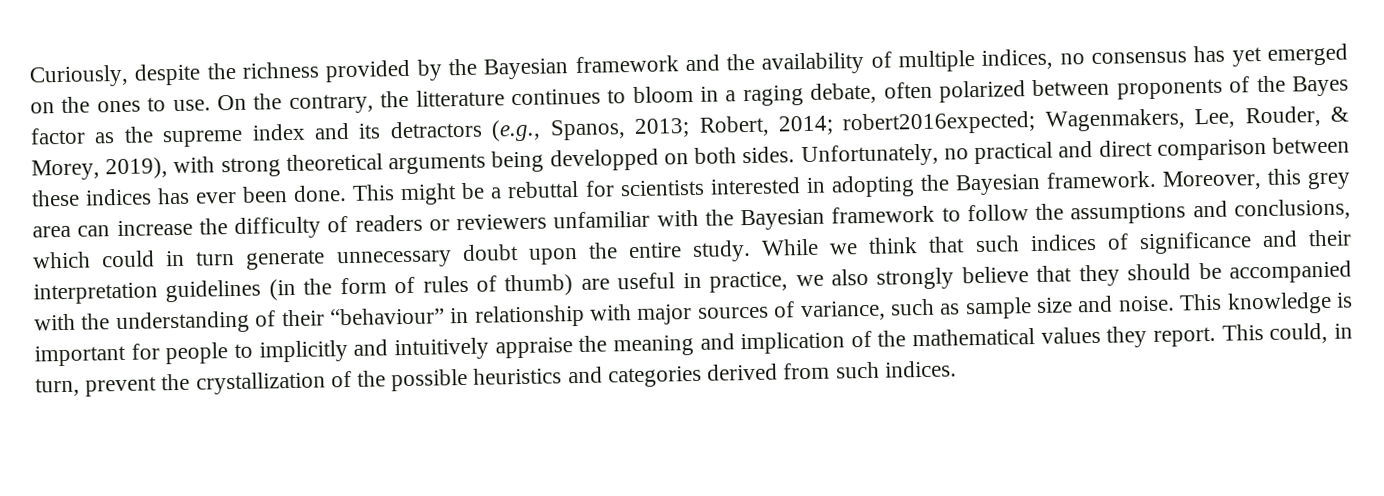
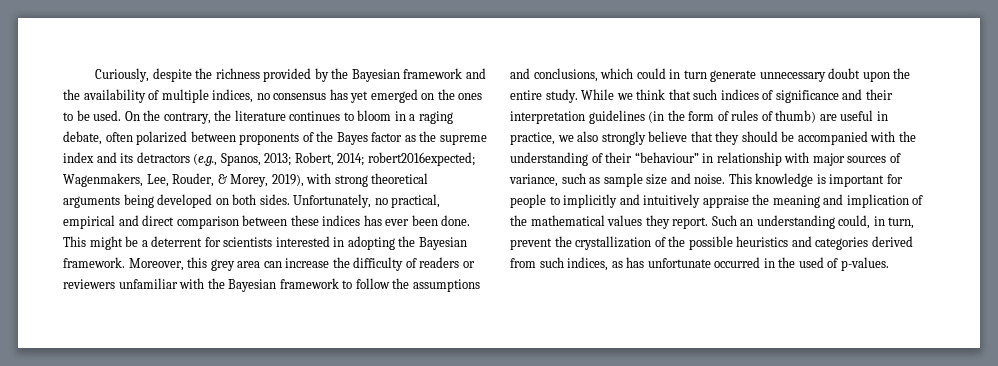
[172,99,211,112] use. -> [76,110,122,121] be used.
[415,89,505,107] litterature -> [234,110,286,121] literature
[549,148,659,172] developped -> [157,194,213,208] developed
[974,141,1054,165] practical -> [391,194,441,208] [63,215,115,229] practical, empirical
[507,180,580,199] rebuttal -> [151,236,203,247] deterrent
[1221,324,1264,341] This -> [711,215,835,229] Such an understanding
[884,360,957,378] indices. -> [567,257,889,271] indices, as has unfortunate occurred in the used of p-values.

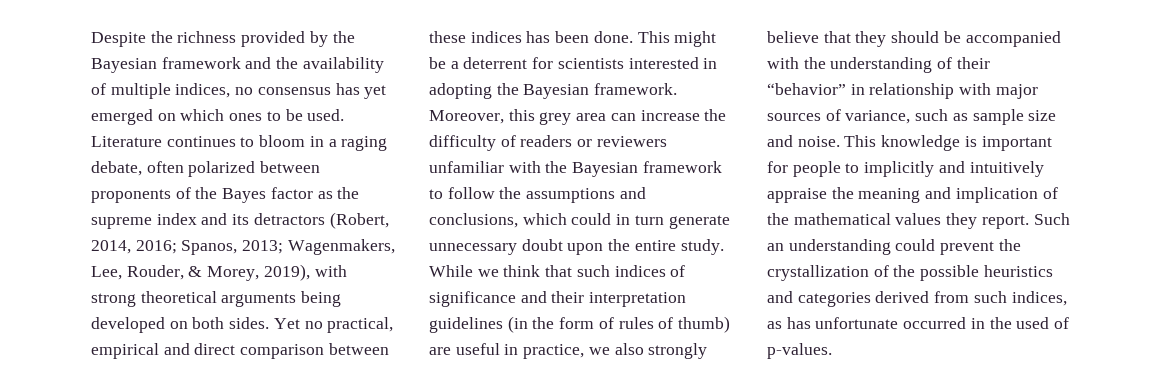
[95,68,192,82] Curiously, despite -> [91,32,146,47] Despite
[437,89,455,100] the -> [180,109,225,121] which
[124,110,286,124] On the contrary, the literature -> [91,136,162,147] Literature
[193,152,475,166] (e.g., Spanos, 2013; Robert, 2014; robert2016expected; -> [329,212,389,229] [91,240,284,255] (Robert, 2014, 2016; Spanos, 2013;
[293,194,372,208] Unfortunately, -> [273,318,300,329] Yet
[385,219,410,226] ever -> (551, 37) none
[634,152,699,163] “behaviour” -> [767,83,846,95] “behavior”
[838,215,915,229] could, in turn, -> [895,239,936,251] could

